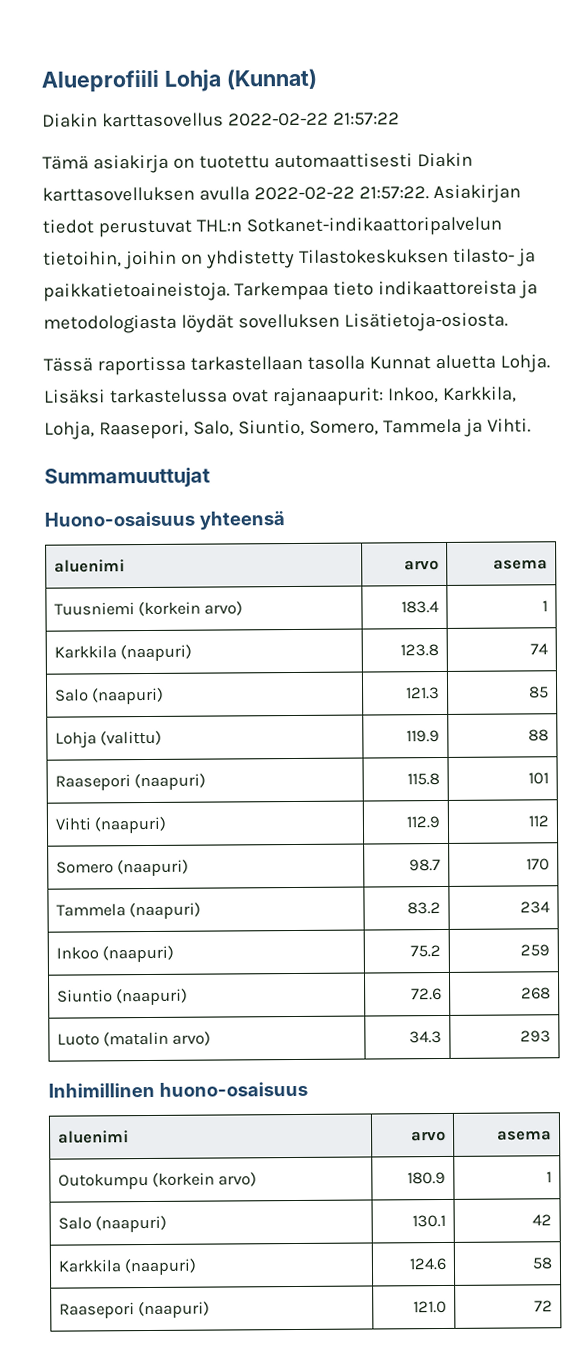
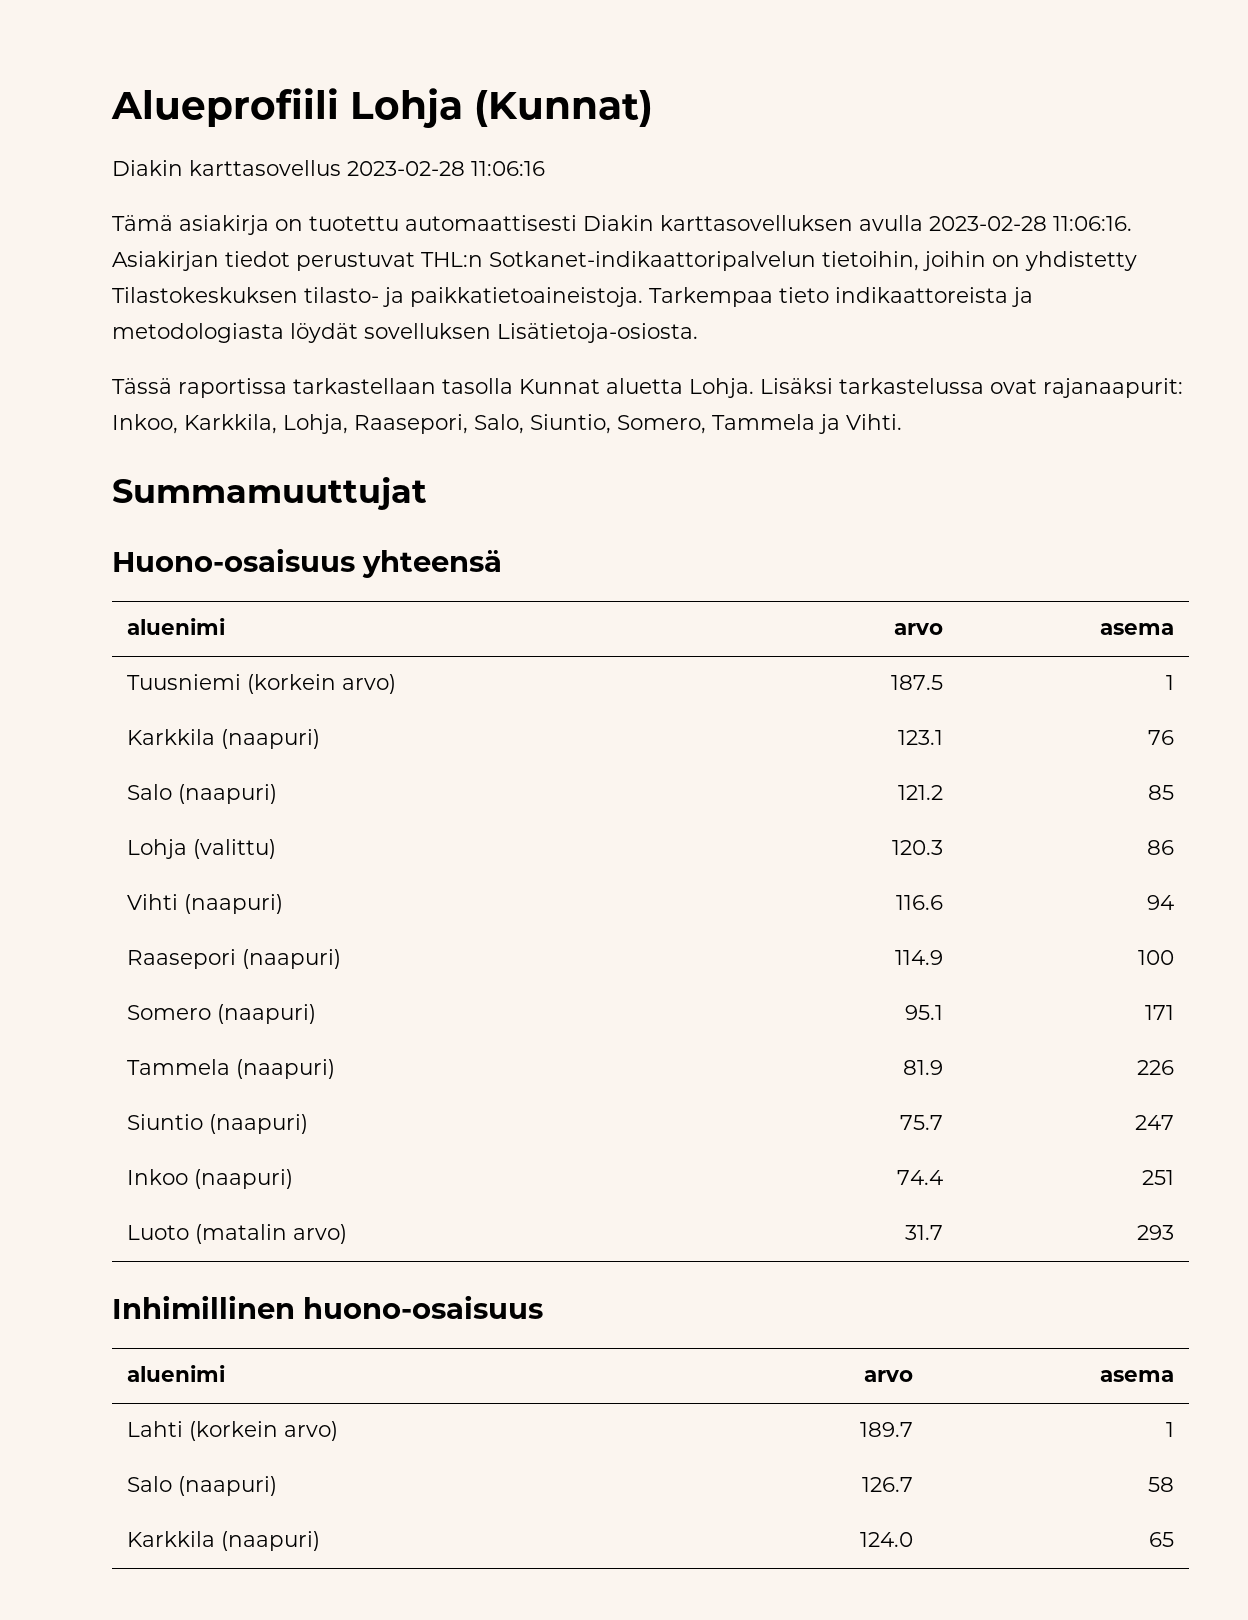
[227,112,400,127] 2022-02-22 21:57:22 -> [347,161,545,176] 2023-02-28 11:06:16
[253,186,429,201] 2022-02-22 21:57:22. -> [929,216,1132,231] 2023-02-28 11:06:16.
[401,601,440,614] 183.4 -> [890,675,943,690] 187.5
[400,644,440,657] [530,643,549,655] [54,687,164,705] [406,687,441,700] 123.8 | 74 // Salo (naapuri) | 121.3 -> [897,730,943,745] [1147,730,1174,745] [127,784,278,804] [897,785,943,800] 123.1 | 76 // Salo (naapuri) | 121.2
[406,730,441,743] [528,729,550,742] [54,773,206,791] [407,773,441,786] [528,772,550,785] [54,816,167,834] [406,816,441,829] [528,815,550,827] 119.9 | 88 // Raasepori (naapuri) | 115.8 | 101 // Vihti (naapuri) | 112.9 | 112 -> [891,840,943,855] [1146,840,1174,855] [127,894,284,914] [895,895,943,910] [1146,895,1174,910] [127,949,342,969] [894,950,943,965] [1137,950,1174,965] 120.3 | 86 // Vihti (naapuri) | 116.6 | 94 // Raasepori (naapuri) | 114.9 | 100
[409,859,442,872] [526,858,551,871] 98.7 | 170 -> [904,1005,943,1020] [1144,1005,1174,1020] 95.1 | 171
[407,902,442,915] [520,901,551,914] [55,945,174,963] [410,945,442,958] [520,944,551,957] [56,988,188,1006] [411,987,443,1001] [521,987,552,1000] 83.2 | 234 // Inkoo (naapuri) | 75.2 | 259 // Siuntio (naapuri) | 72.6 | 268 -> [902,1060,943,1075] [1136,1060,1174,1075] [127,1114,309,1134] [899,1115,943,1130] [1134,1115,1174,1130] [127,1169,294,1189] [896,1170,943,1185] [1141,1170,1174,1185] 81.9 | 226 // Siuntio (naapuri) | 75.7 | 247 // Inkoo (naapuri) | 74.4 | 251
[409,1030,443,1044] 34.3 -> [904,1225,943,1240] 31.7
[57,1172,258,1190] [407,1171,447,1185] Outokumpu (korkein arvo) | 180.9 -> [127,1421,339,1441] [859,1422,913,1437] Lahti (korkein arvo) | 189.7
[412,1214,447,1228] [532,1214,553,1226] [57,1258,197,1276] [409,1257,447,1271] [532,1257,553,1270] [58,1301,210,1319] [413,1300,448,1314] [534,1300,554,1312] 130.1 | 42 // Karkkila (naapuri) | 124.6 | 58 // Raasepori (naapuri) | 121.0 | 72 -> [861,1477,913,1492] [1147,1477,1174,1492] [127,1531,321,1551] [859,1532,913,1547] [1148,1532,1174,1547] 126.7 | 58 // Karkkila (naapuri) | 124.0 | 65

